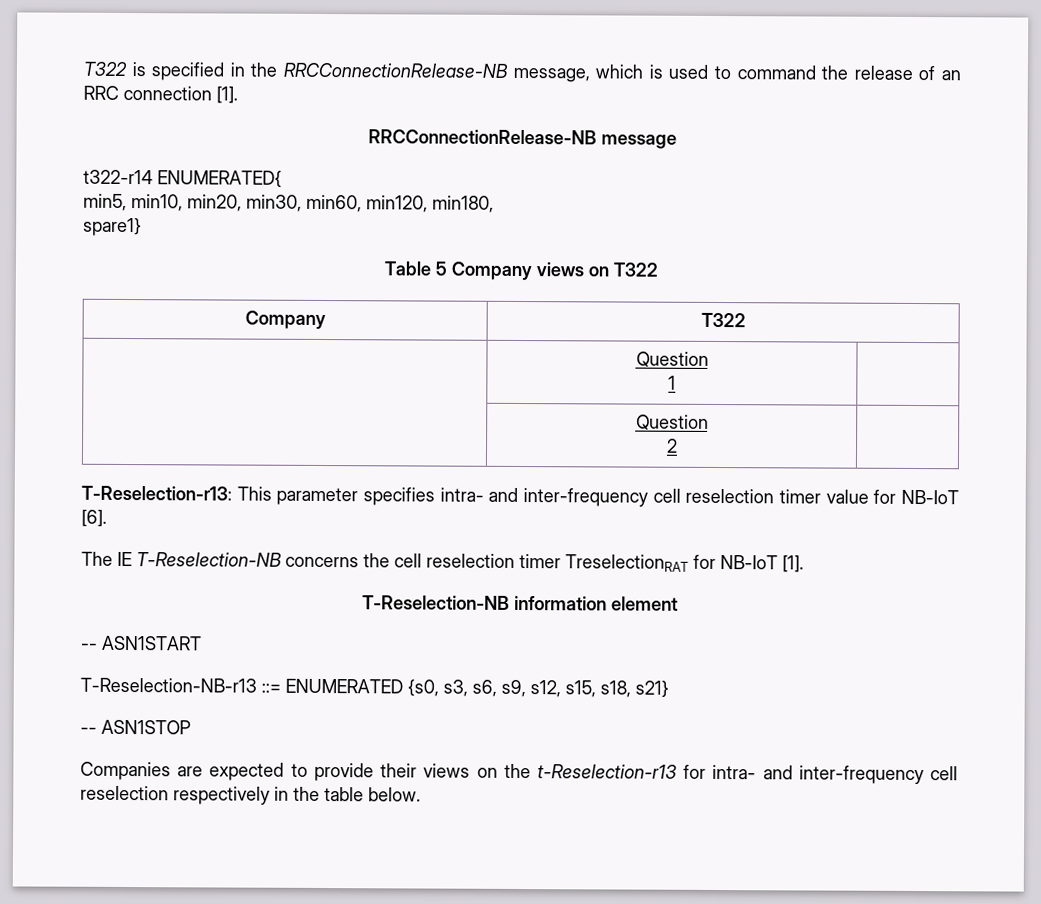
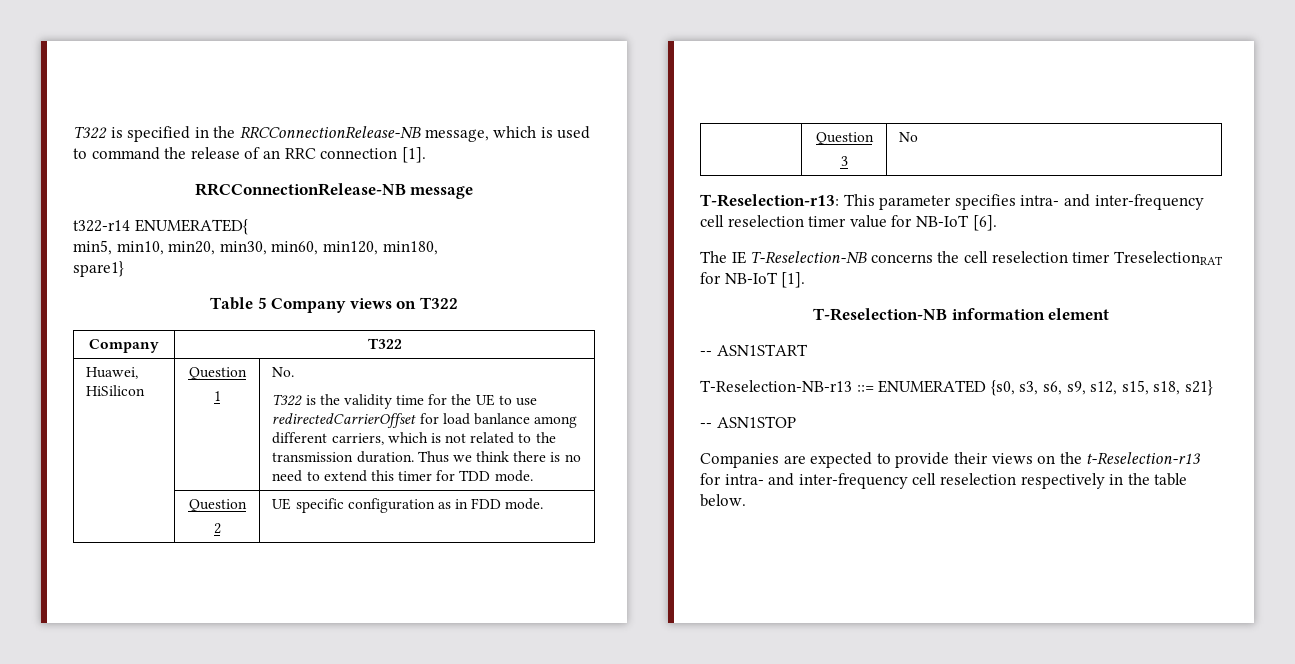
(746, 320) none -> [86,367,139,379] [86,385,146,396] Huawei, HiSilicon
[635,414,709,431] [665,438,678,453] // | Question // 2 | -> [272,367,295,377] [272,394,538,409] [272,413,578,428] [272,432,556,445] [272,451,581,463] [272,470,533,482] [188,499,247,512] [213,523,221,534] [272,498,544,513] [815,132,874,145] [840,156,848,166] [899,132,919,142] No. // T322 is the validity time for the UE to use redirectedCarrierOffset for load banlance among different carriers, which is not related to the transmission duration. Thus we think there is no need to extend this timer for TDD mode. // | Question // 2 | UE specific configuration as in FDD mode. // | Question // 3 | No

